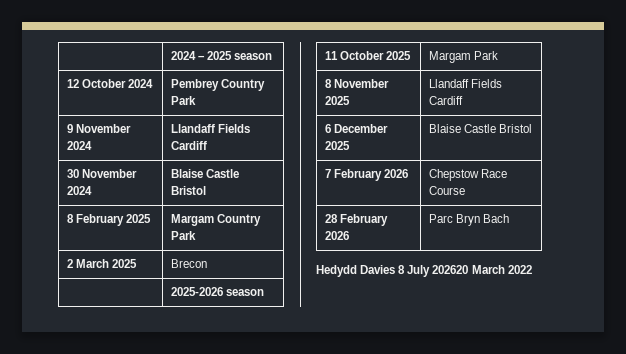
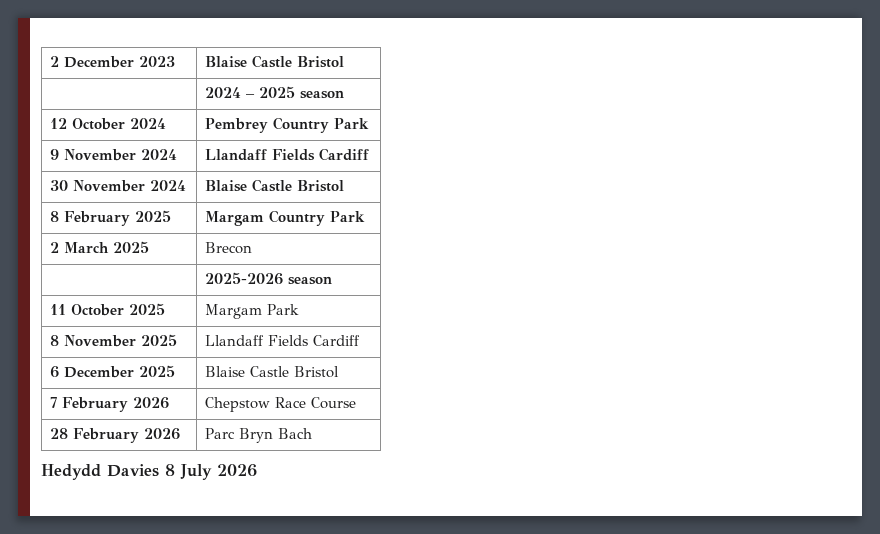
(171, 55) none -> [50,56,176,68] [205,55,345,68] 2 December 2023 | Blaise Castle Bristol //
[432,265,532,274] 202620 March 2022 -> [217,464,257,477] 2026

